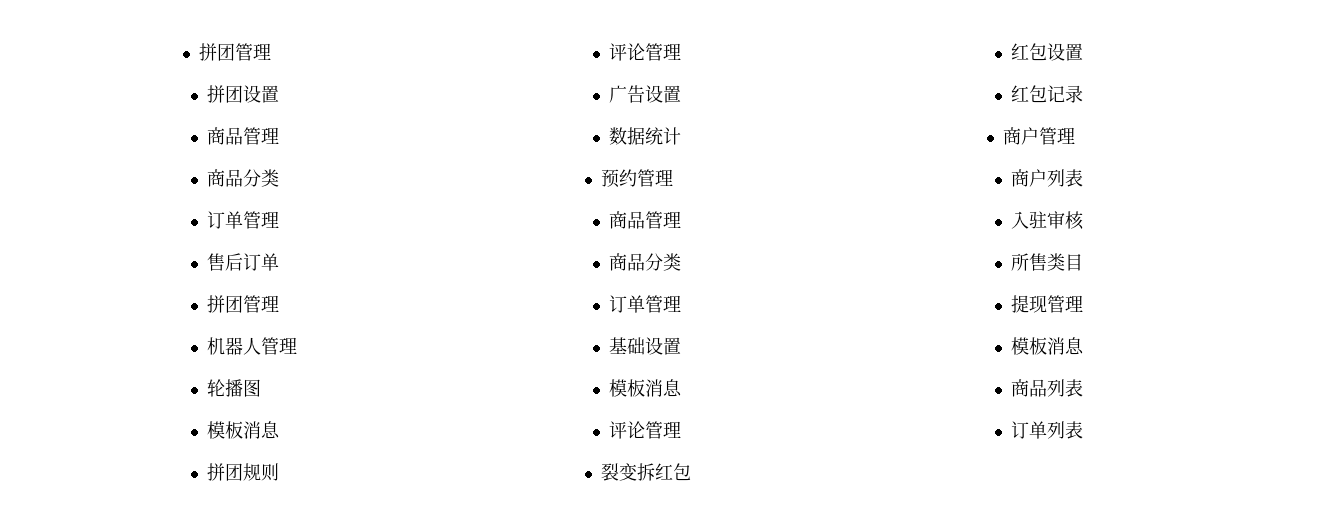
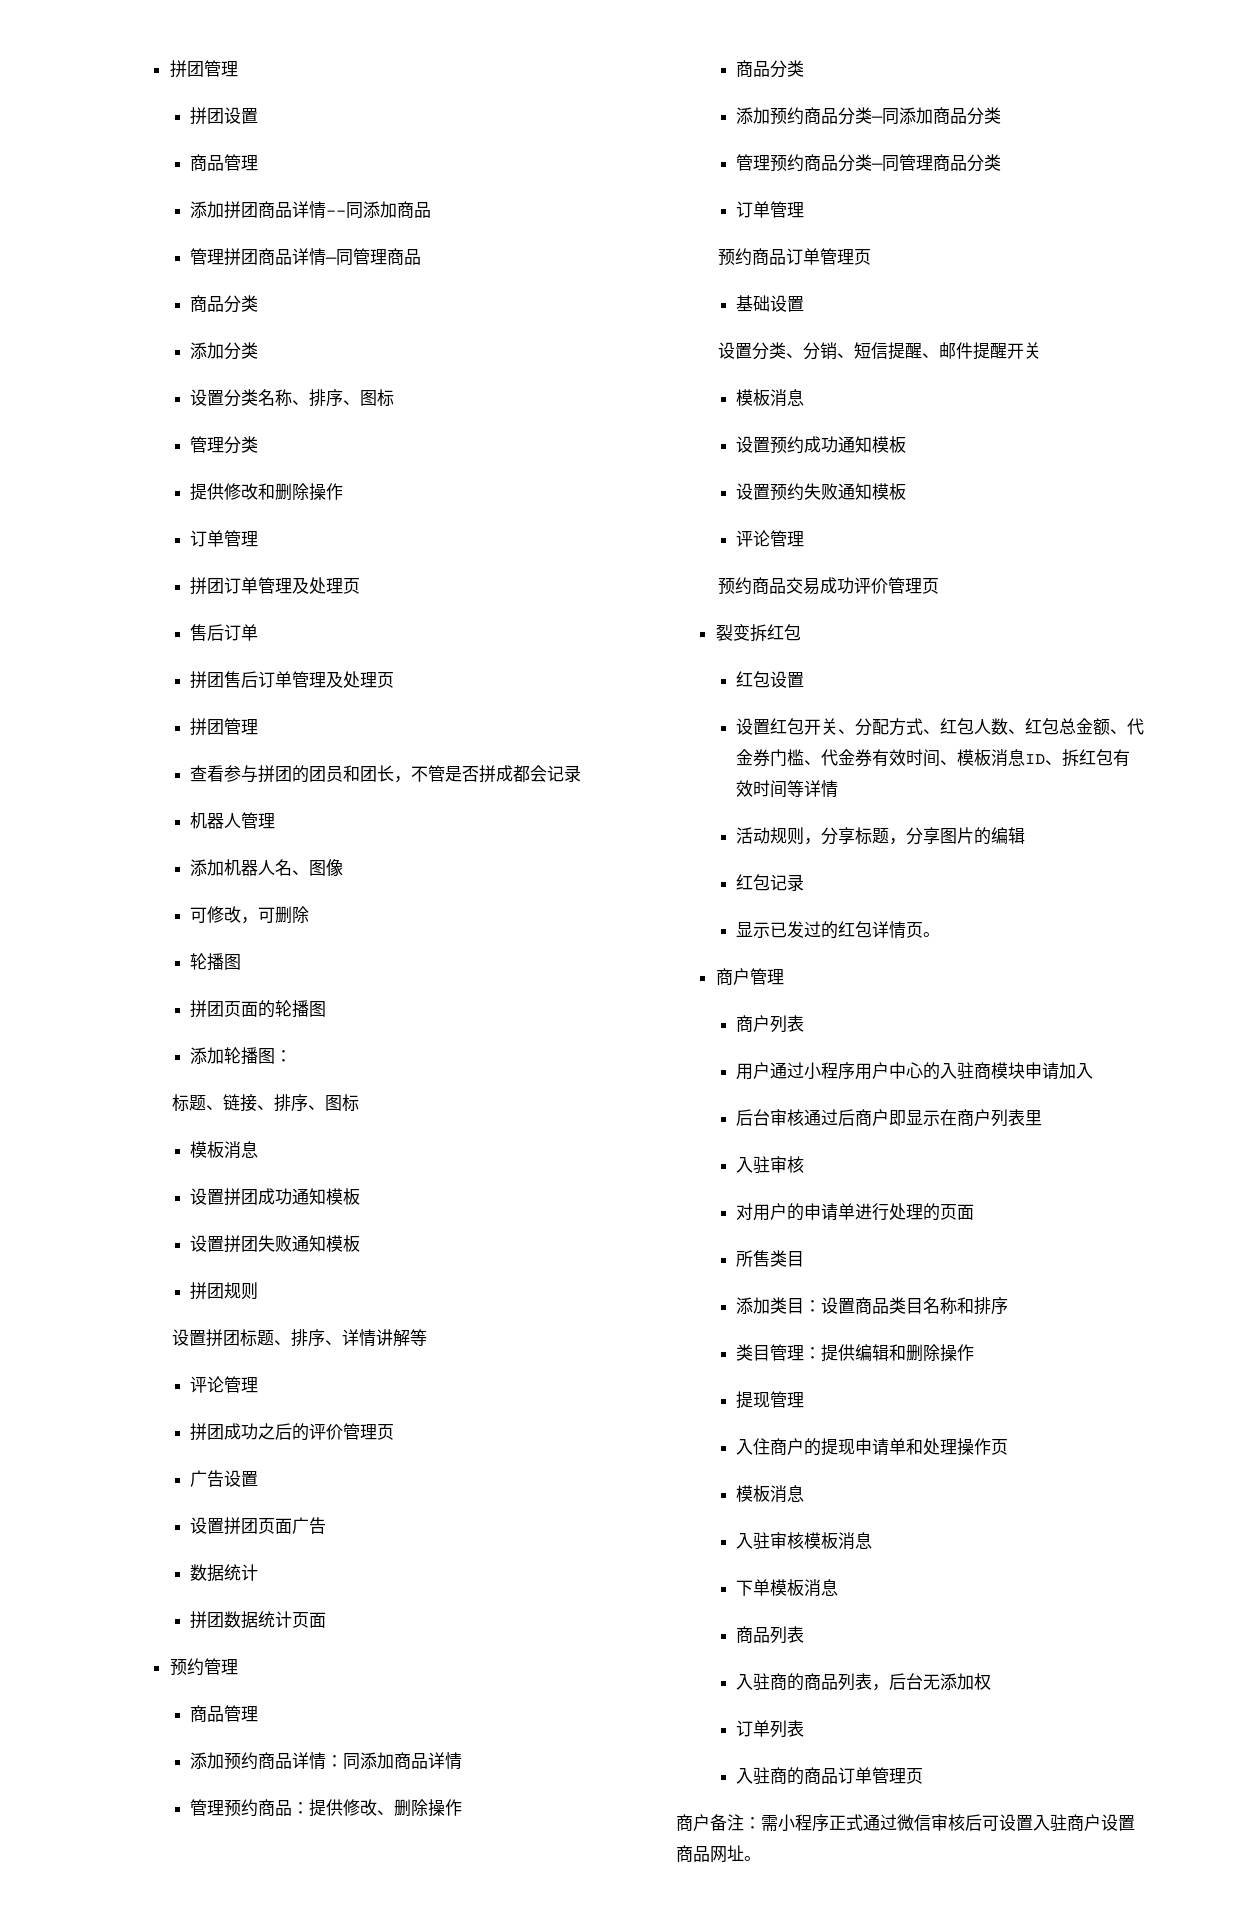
[206,169,279,187] [206,211,279,229] 商品分类 // 订单管理 -> [190,201,432,219] [190,248,422,266] [190,295,259,313] [190,342,259,360] [190,389,395,407] [190,436,259,454] [190,483,344,501] [190,530,259,547] [190,577,361,595] 添加拼团商品详情--同添加商品 // 管理拼团商品详情—同管理商品 // 商品分类 // 添加分类 // 设置分类名称、排序、图标 // 管理分类 // 提供修改和删除操作 // 订单管理 // 拼团订单管理及处理页
[242,295,279,313] [206,337,297,355] [206,379,261,397] [206,421,280,439] [206,463,279,481] [608,43,681,61] [608,85,681,103] [608,127,681,145] [600,169,673,188] [608,211,681,229] [608,253,681,271] [608,295,681,313] [608,337,681,355] [608,379,682,397] [608,421,681,439] 管理 // 机器人管理 // 轮播图 // 模板消息 // 拼团规则 // 评论管理 // 广告设置 // 数据统计 // 预约管理 // 商品管理 // 商品分类 // 订单管理 // 基础设置 // 模板消息 // 评论管理 -> [224,671,395,688] [190,718,259,736] [190,765,582,783] [190,812,276,829] [190,859,344,876] [190,906,310,924] [190,953,242,971] [190,1000,327,1018] [190,1047,293,1065] [171,1094,359,1112] [190,1141,259,1159] [190,1188,361,1206] [190,1235,361,1253] [190,1282,259,1300] [171,1329,427,1347] [190,1376,259,1393] [190,1423,395,1441] [190,1470,259,1487] [190,1517,327,1535] [190,1564,259,1582] [190,1611,327,1629] [169,1658,238,1676] [190,1705,259,1722] [190,1752,463,1770] [190,1799,463,1817] [736,60,805,78] [736,107,1002,125] [736,154,1002,172] [736,201,805,218] [717,248,871,266] [736,295,805,312] [717,342,1041,360] [736,389,805,407] [736,436,907,454] [736,483,907,501] [736,530,805,547] [717,577,939,595] 售后订单管理及处理页 // 拼团管理 // 查看参与拼团的团员和团长，不管是否拼成都会记录 // 机器人管理 // 添加机器人名、图像 // 可修改，可删除 // 轮播图 // 拼团页面的轮播图 // 添加轮播图： // 标题、链接、排序、图标 // 模板消息 // 设置拼团成功通知模板 // 设置拼团失败通知模板 // 拼团规则 // 设置拼团标题、排序、详情讲解等 // 评论管理 // 拼团成功之后的评价管理页 // 广告设置 // 设置拼团页面广告 // 数据统计 // 拼团数据统计页面 // 预约管理 // 商品管理 // 添加预约商品详情：同添加商品详情 // 管理预约商品：提供修改、删除操作 // 商品分类 // 添加预约商品分类—同添加商品分类 // 管理预约商品分类—同管理商品分类 // 订单管理 // 预约商品订单管理页 // 基础设置 // 设置分类、分销、短信提醒、邮件提醒开关 // 模板消息 // 设置预约成功通知模板 // 设置预约失败通知模板 // 评论管理 // 预约商品交易成功评价管理页
[1010,85,1083,103] [1002,127,1075,145] [1010,169,1083,187] [1010,211,1084,230] [1010,253,1083,271] [1010,295,1083,313] [1010,337,1084,355] [1010,379,1083,397] [1010,421,1083,439] 红包记录 // 商户管理 // 商户列表 // 入驻审核 // 所售类目 // 提现管理 // 模板消息 // 商品列表 // 订单列表 -> [736,718,1145,736] [736,749,1131,767] [736,780,839,798] [736,827,1026,845] [736,874,805,891] [736,921,941,939] [715,968,784,985] [736,1015,805,1033] [736,1062,1094,1080] [736,1109,1043,1127] [736,1156,805,1174] [736,1203,975,1221] [736,1250,805,1267] [736,1297,1009,1315] [736,1344,975,1362] [736,1391,805,1409] [736,1438,1009,1456] [736,1485,805,1503] [736,1532,873,1550] [736,1579,839,1597] [736,1626,805,1644] [736,1673,992,1691] [736,1720,805,1738] [736,1767,924,1785] [676,1814,1136,1832] [676,1845,762,1863] 设置红包开关、分配方式、红包人数、红包总金额、代金券门槛、代金券有效时间、模板消息ID、拆红包有效时间等详情 // 活动规则，分享标题，分享图片的编辑 // 红包记录 // 显示已发过的红包详情页。 // 商户管理 // 商户列表 // 用户通过小程序用户中心的入驻商模块申请加入 // 后台审核通过后商户即显示在商户列表里 // 入驻审核 // 对用户的申请单进行处理的页面 // 所售类目 // 添加类目：设置商品类目名称和排序 // 类目管理：提供编辑和删除操作 // 提现管理 // 入住商户的提现申请单和处理操作页 // 模板消息 // 入驻审核模板消息 // 下单模板消息 // 商品列表 // 入驻商的商品列表，后台无添加权 // 订单列表 // 入驻商的商品订单管理页 // 商户备注：需小程序正式通过微信审核后可设置入驻商户设置商品网址。

